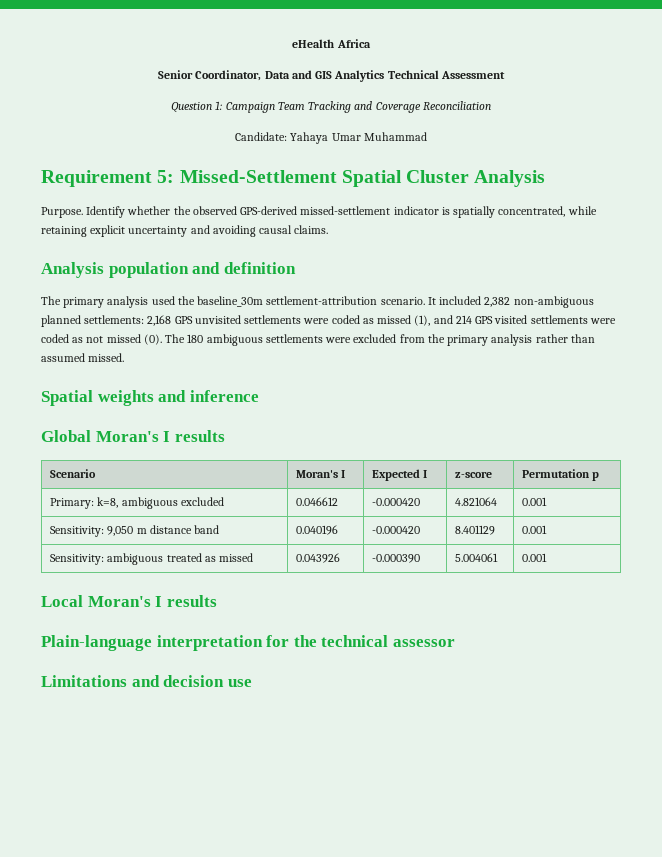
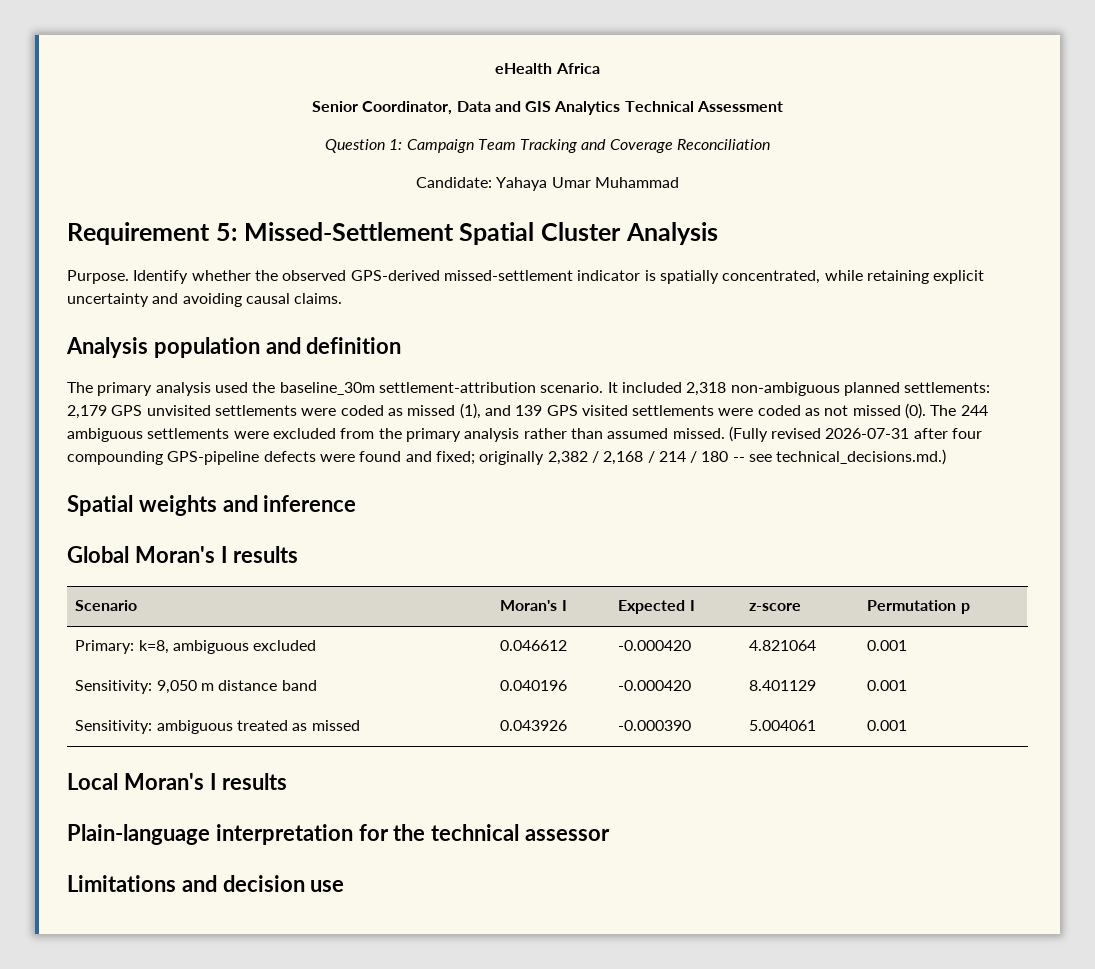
[484,297,511,307] 2,382 -> [686,382,727,396] 2,318
[147,315,172,326] 2,168 -> [67,405,107,419] 2,179
[455,315,472,324] 214 -> [515,405,543,416] 139
[187,334,204,343] 180 -> [960,405,988,416] 244
(125, 357) none -> [728,426,983,442] [67,449,947,465] (Fully revised 2026-07-31 after four compounding GPS-pipeline defects were found and fixed; originally 2,382 / 2,168 / 214 / 180 -- see technical_decisions.md.)

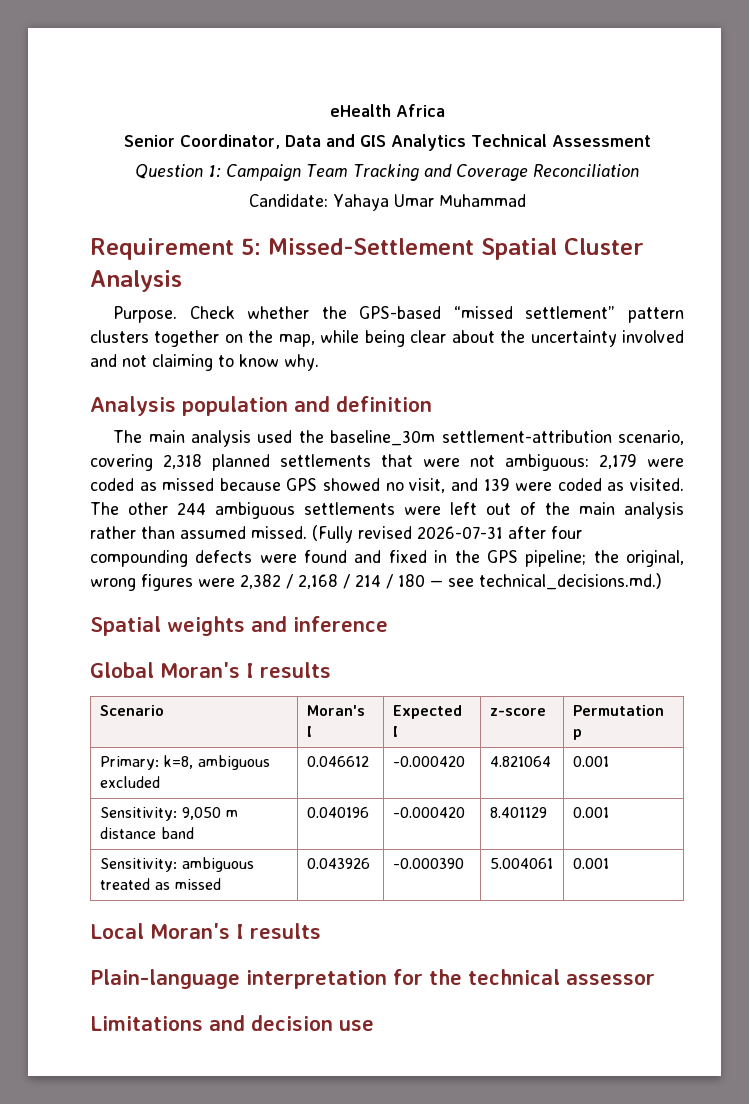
[133,270,189,284] Identify -> [189,306,235,319] Check
[282,270,985,284] [67,293,343,307] observed GPS-derived missed-settlement indicator is spatially concentrated, while retaining explicit uncertainty and avoiding causal claims. -> [359,306,684,323] [90,330,684,347] [90,354,319,371] GPS-based “missed settlement” pattern clusters together on the map, while being clear about the uncertainty involved and not claiming to know why.
[97,382,153,396] primary -> [148,430,185,443] main
[540,382,991,396] [67,403,988,419] [67,428,461,442] scenario. It included 2,318 non-ambiguous planned settlements: 2,179 GPS unvisited settlements were coded as missed (1), and 139 GPS visited settlements were coded as not missed (0). The 244 ambiguous settlements were excluded from the primary -> [618,430,684,445] [90,454,684,471] [90,478,685,493] [90,502,615,519] scenario, covering 2,318 planned settlements that were not ambiguous: 2,179 were coded as missed because GPS showed no visit, and 139 were coded as visited. The other 244 ambiguous settlements were left out of the main
[167,451,260,465] GPS-pipeline -> (188, 558) none
[435,451,545,465] fixed; originally -> [388,550,685,567] [90,574,235,591] fixed in the GPS pipeline; the original, wrong figures were
[732,457,745,462] -- -> [430,580,443,587] —

